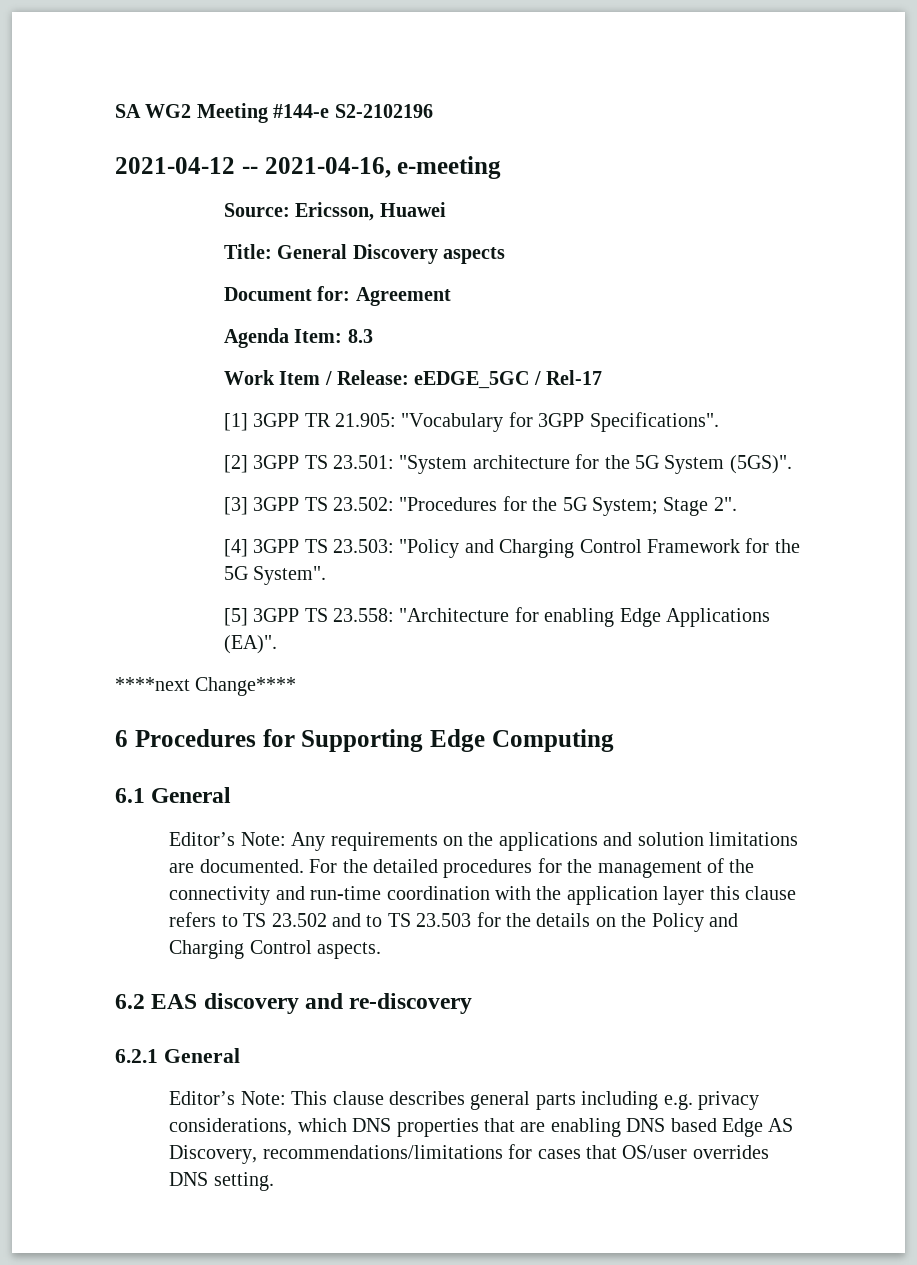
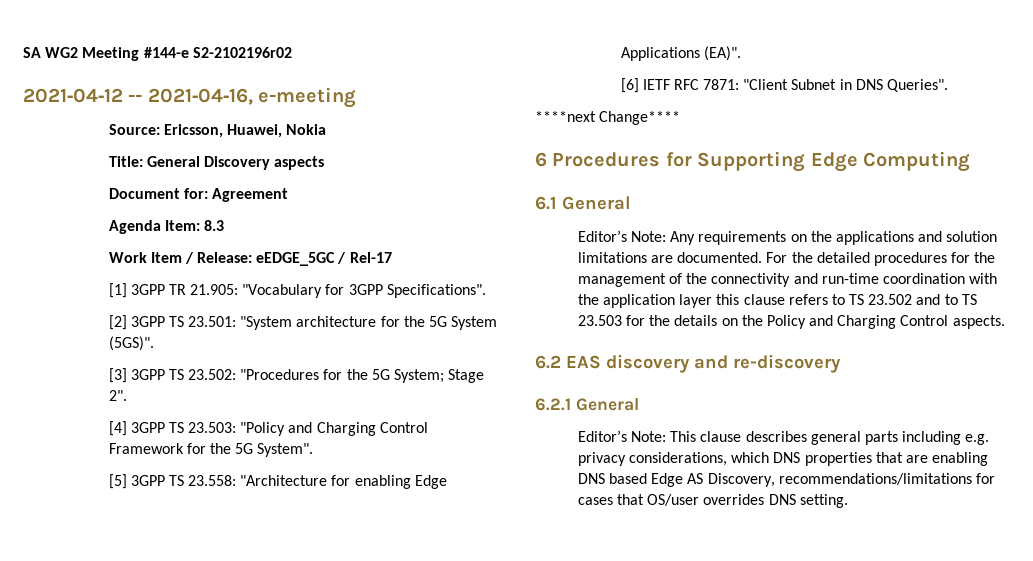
[334,104,433,118] S2-2102196 -> [192,47,292,58] S2-2102196r02
[379,202,446,217] Huawei -> [226,124,327,138] Huawei, Nokia
(277, 644) none -> [620,78,949,93] // [6] IETF RFC 7871: "Client Subnet in DNS Queries".

